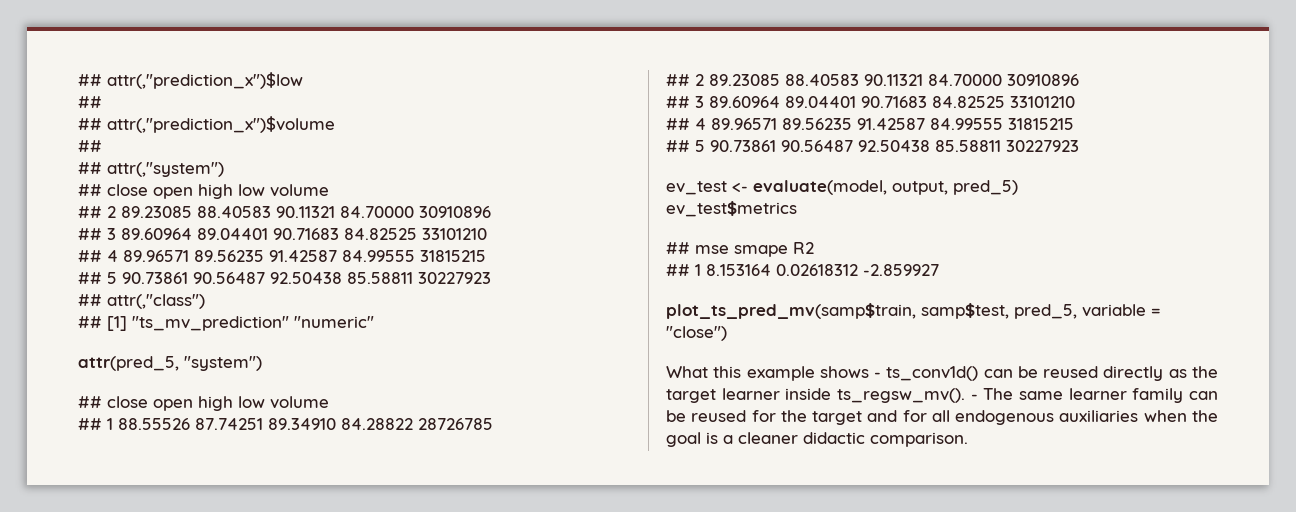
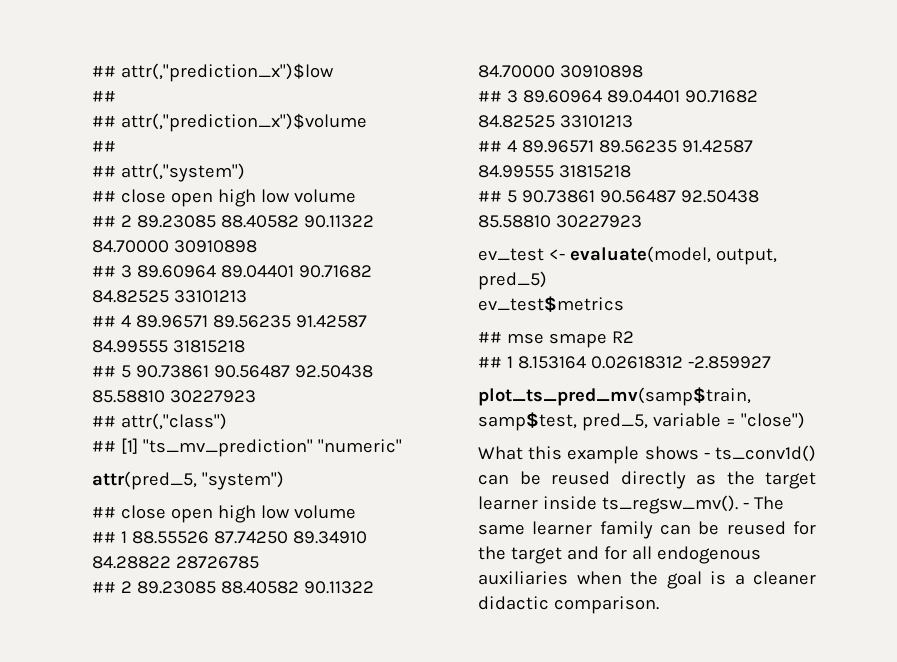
[197,206,491,218] [78,228,487,240] [78,250,486,262] [78,272,413,284] 88.40583 90.11321 84.70000 30910896 // ## 3 89.60964 89.04401 90.71683 84.82525 33101210 // ## 4 89.96571 89.56235 91.42587 84.99555 31815215 // ## 5 90.73861 90.56487 92.50438 85.58811 -> [220,215,374,228] [92,240,257,253] [92,265,372,278] [92,290,247,303] [92,315,367,328] [92,340,245,353] [92,365,373,378] [92,390,165,403] 88.40582 90.11322 84.70000 30910898 // ## 3 89.60964 89.04401 90.71682 84.82525 33101213 // ## 4 89.96571 89.56235 91.42587 84.99555 31815218 // ## 5 90.73861 90.56487 92.50438 85.58810
[195,418,263,430] 87.74251 -> [213,531,288,544] 87.74250
[785,74,1079,86] [666,96,1075,108] [666,118,1074,130] [666,140,1001,152] 88.40583 90.11321 84.70000 30910896 // ## 3 89.60964 89.04401 90.71683 84.82525 33101210 // ## 4 89.96571 89.56235 91.42587 84.99555 31815215 // ## 5 90.73861 90.56487 92.50438 85.58811 -> [220,581,374,594] [478,65,643,78] [478,90,758,103] [478,115,633,128] [478,140,753,153] [478,165,631,178] [478,190,759,203] [478,215,551,228] 88.40582 90.11322 84.70000 30910898 // ## 3 89.60964 89.04401 90.71682 84.82525 33101213 // ## 4 89.96571 89.56235 91.42587 84.99555 31815218 // ## 5 90.73861 90.56487 92.50438 85.58810

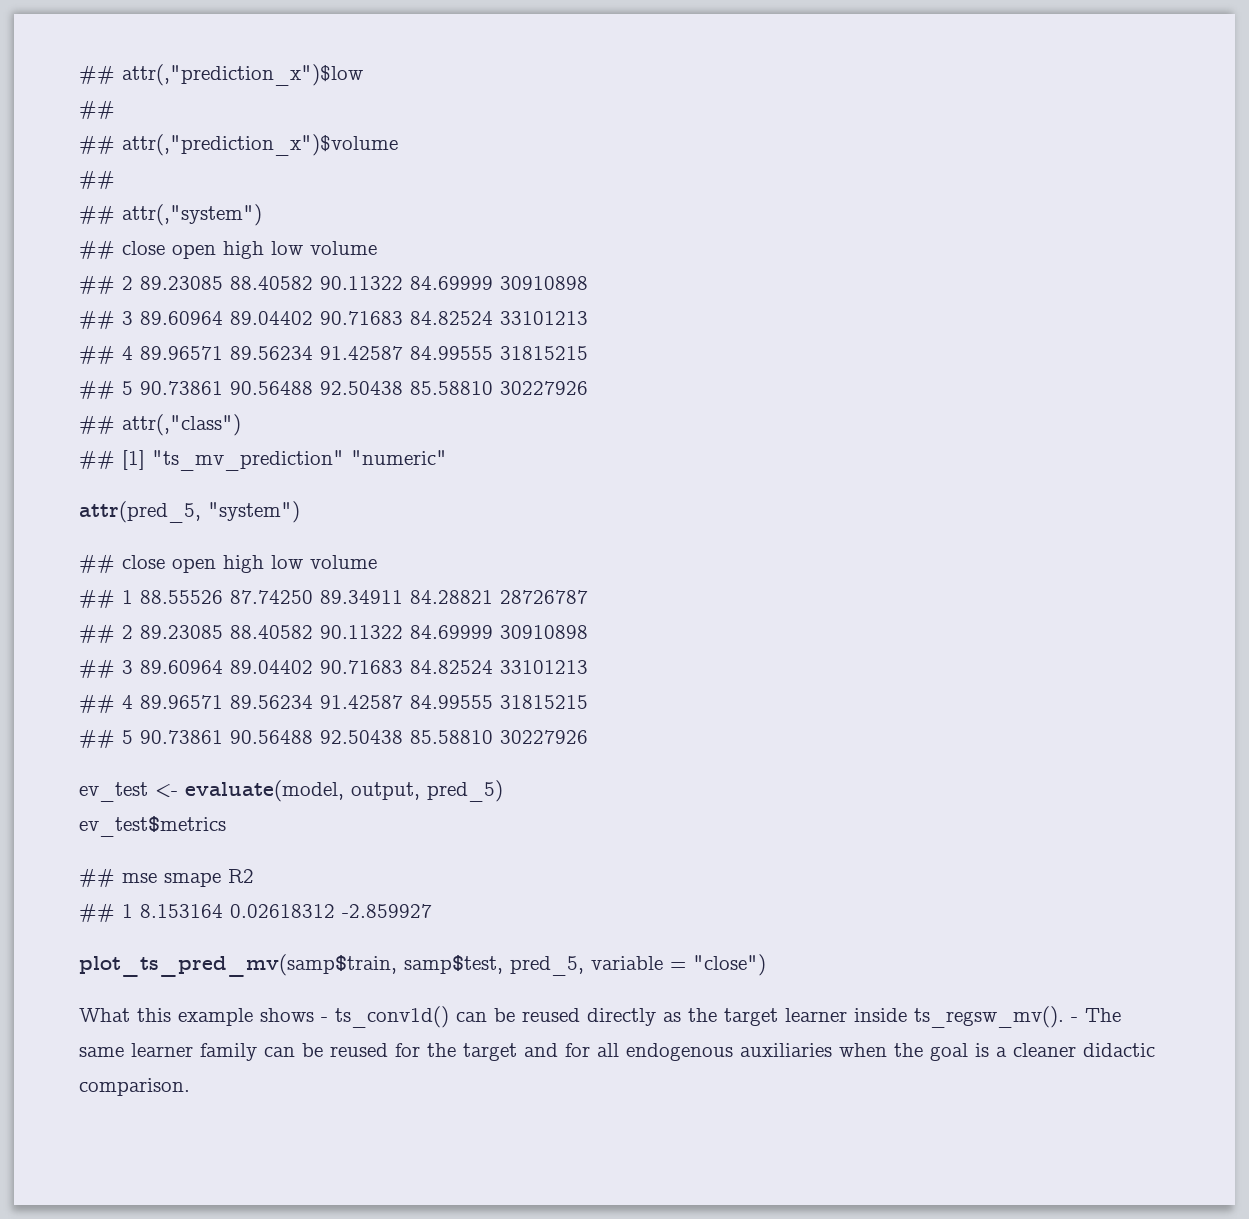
[92,240,257,253] [92,265,372,278] [92,290,247,303] [92,315,367,328] [92,340,245,353] [92,365,373,378] [92,390,256,403] 84.70000 30910898 // ## 3 89.60964 89.04401 90.71682 84.82525 33101213 // ## 4 89.96571 89.56235 91.42587 84.99555 31815218 // ## 5 90.73861 90.56487 92.50438 85.58810 30227923 -> [410,276,588,290] [79,310,588,330] [79,345,588,365] [79,380,588,400] 84.69999 30910898 // ## 3 89.60964 89.04402 90.71683 84.82524 33101213 // ## 4 89.96571 89.56234 91.42587 84.99555 31815215 // ## 5 90.73861 90.56488 92.50438 85.58810 30227926
[292,531,367,544] [92,556,259,569] [92,581,374,594] [478,65,643,78] [478,90,758,103] [478,115,633,128] [478,140,753,153] [478,165,631,178] [478,190,759,203] [478,215,642,228] 89.34910 84.28822 28726785 // ## 2 89.23085 88.40582 90.11322 84.70000 30910898 // ## 3 89.60964 89.04401 90.71682 84.82525 33101213 // ## 4 89.96571 89.56235 91.42587 84.99555 31815218 // ## 5 90.73861 90.56487 92.50438 85.58810 30227923 -> [320,590,588,604] [79,624,588,644] [79,659,588,679] [79,694,588,714] [79,729,588,749] 89.34911 84.28821 28726787 // ## 2 89.23085 88.40582 90.11322 84.69999 30910898 // ## 3 89.60964 89.04402 90.71683 84.82524 33101213 // ## 4 89.96571 89.56234 91.42587 84.99555 31815215 // ## 5 90.73861 90.56488 92.50438 85.58810 30227926

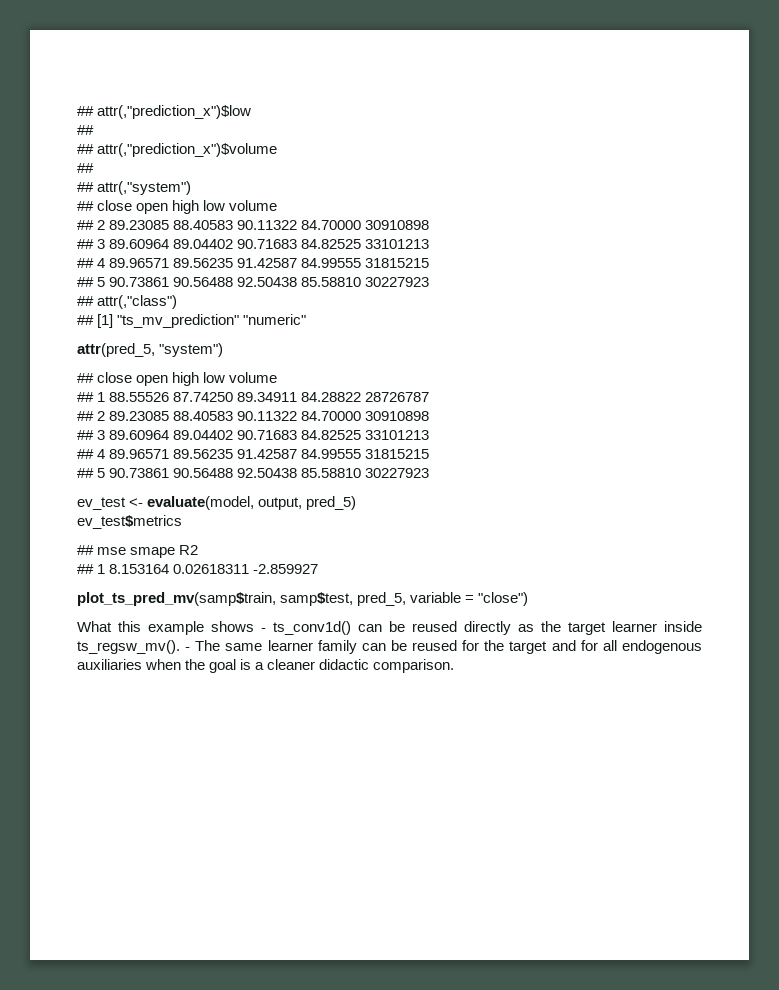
[230,276,588,290] [79,310,588,330] [79,345,588,365] [79,380,588,400] 88.40582 90.11322 84.69999 30910898 // ## 3 89.60964 89.04402 90.71683 84.82524 33101213 // ## 4 89.96571 89.56234 91.42587 84.99555 31815215 // ## 5 90.73861 90.56488 92.50438 85.58810 30227926 -> [173,220,430,230] [77,239,430,249] [77,258,430,268] [77,277,430,287] 88.40583 90.11322 84.70000 30910898 // ## 3 89.60964 89.04402 90.71683 84.82525 33101213 // ## 4 89.96571 89.56235 91.42587 84.99555 31815215 // ## 5 90.73861 90.56488 92.50438 85.58810 30227923
[410,590,493,604] 84.28821 -> [301,392,362,402] 84.28822
[230,625,588,639] [79,659,588,679] [79,694,588,714] [79,729,588,749] 88.40582 90.11322 84.69999 30910898 // ## 3 89.60964 89.04402 90.71683 84.82524 33101213 // ## 4 89.96571 89.56234 91.42587 84.99555 31815215 // ## 5 90.73861 90.56488 92.50438 85.58810 30227926 -> [173,411,430,421] [77,430,430,440] [77,449,430,459] [77,468,430,478] 88.40583 90.11322 84.70000 30910898 // ## 3 89.60964 89.04402 90.71683 84.82525 33101213 // ## 4 89.96571 89.56235 91.42587 84.99555 31815215 // ## 5 90.73861 90.56488 92.50438 85.58810 30227923
[230,904,335,918] 0.02618312 -> [173,564,250,574] 0.02618311

